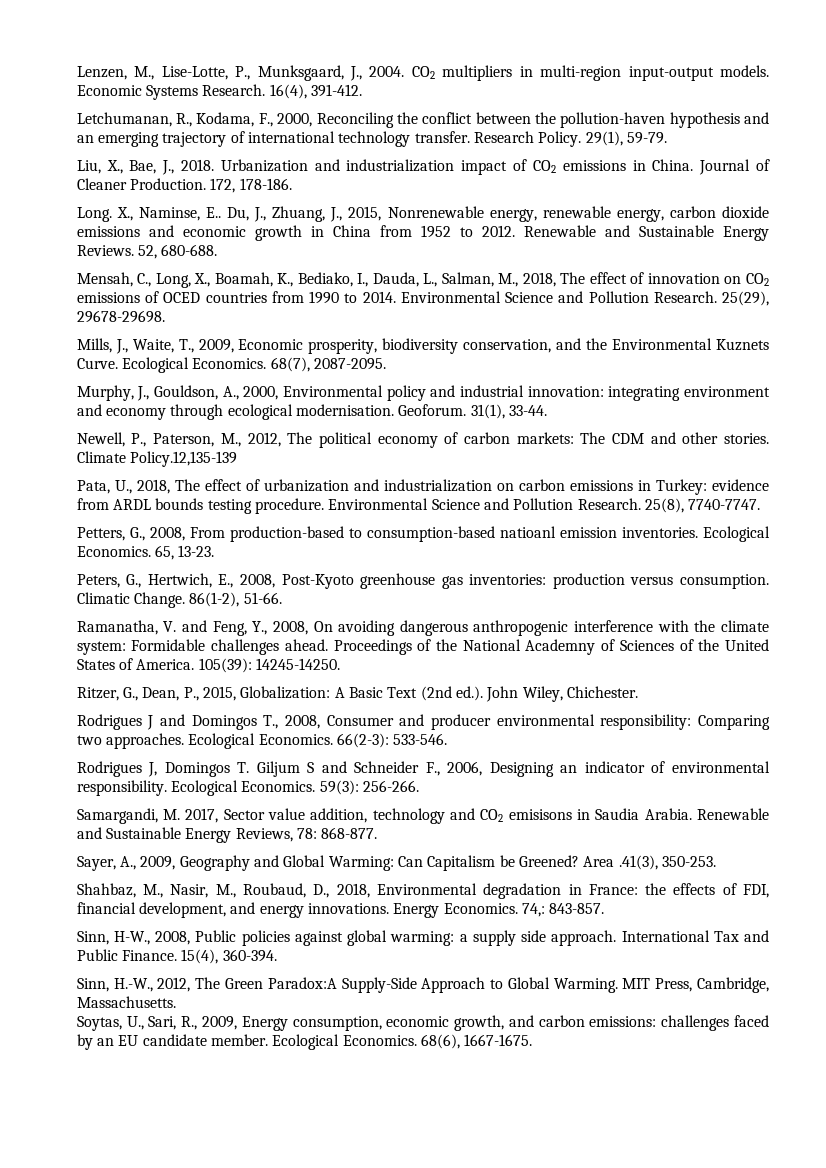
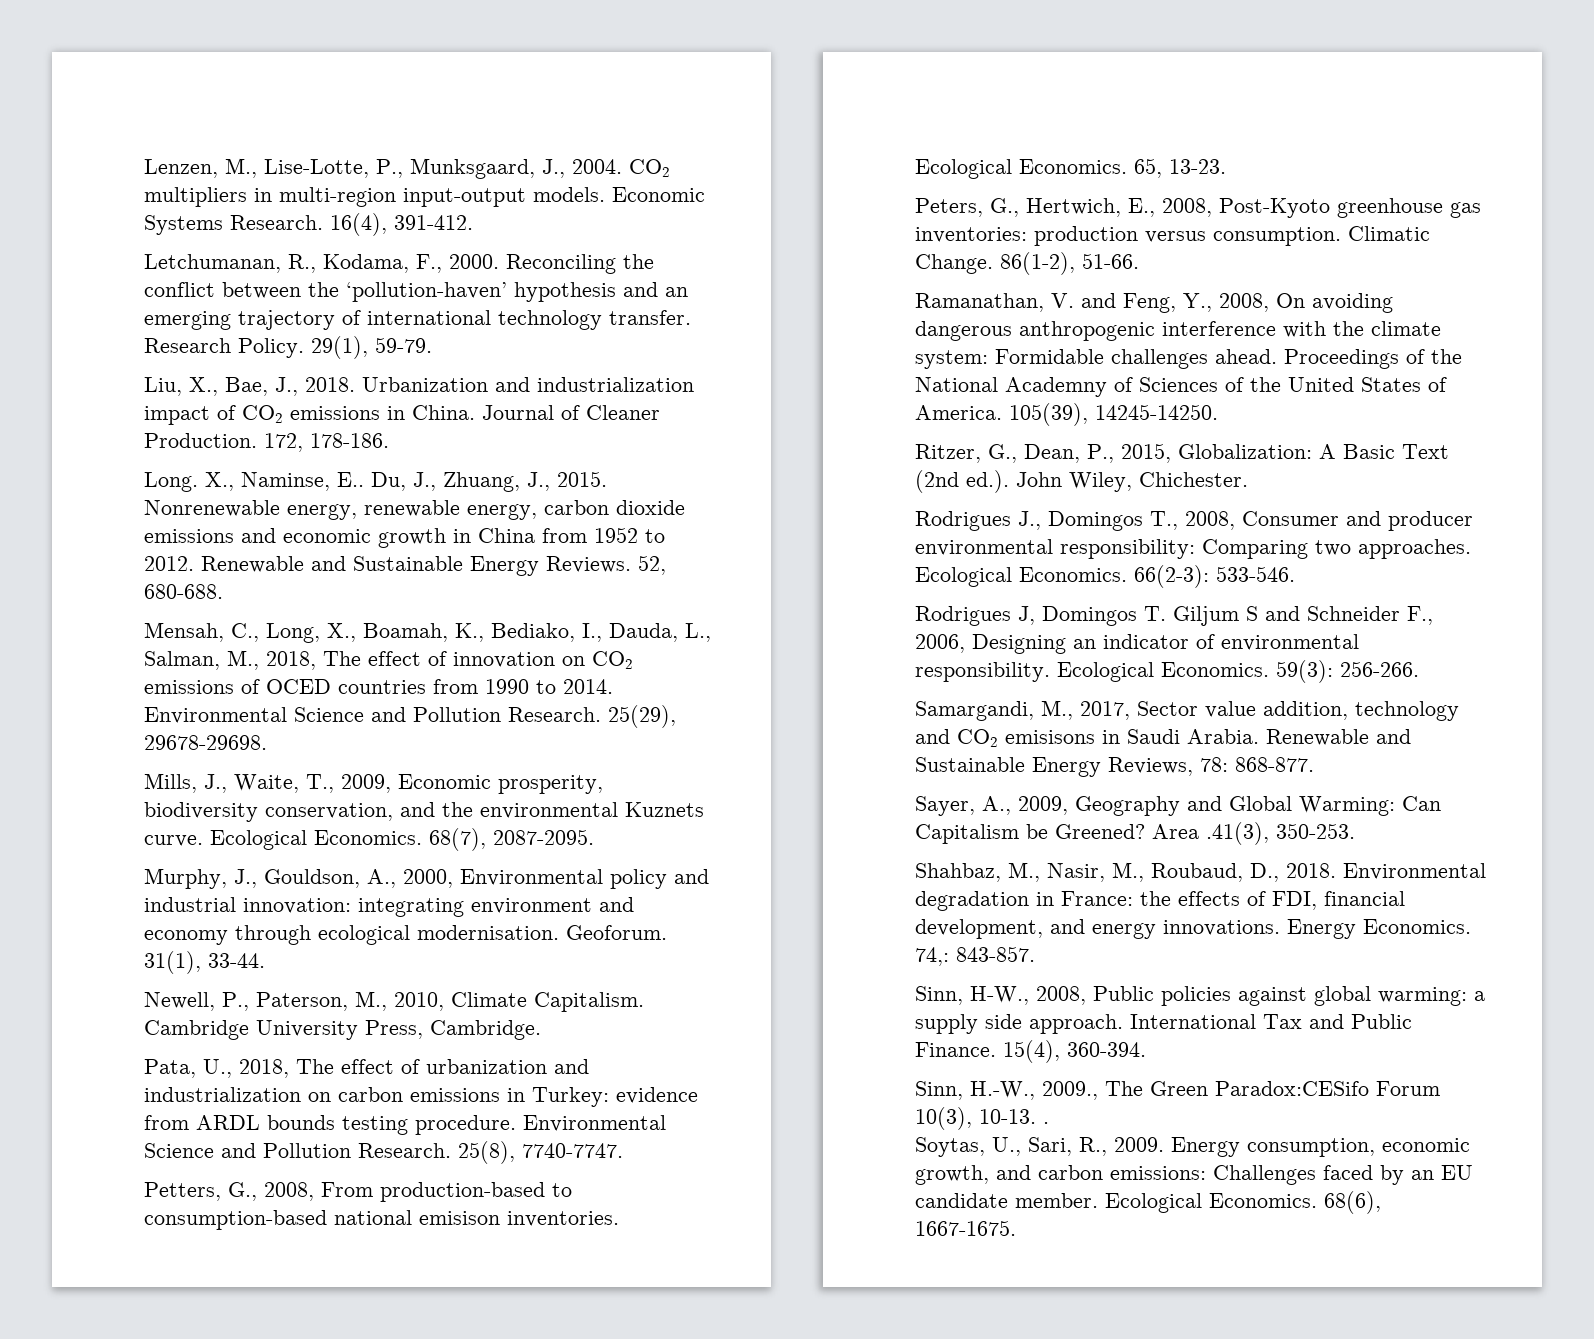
[277,113,313,127] 2000, -> [448,254,499,269] 2000.
[560,112,666,128] pollution-haven -> [345,282,507,302] ‘pollution-haven’
[348,206,382,221] 2015, -> [556,471,607,487] 2015.
[612,338,769,351] [76,358,118,369] Environmental Kuznets Curve. -> [479,802,704,819] [143,835,203,847] environmental Kuznets curve.
[247,432,769,448] [76,451,238,467] 2012, The political economy of carbon markets: The CDM and other stories. Climate Policy.12,135-139 -> [393,992,644,1012] [143,1020,541,1040] 2010, Climate Capitalism. Cambridge University Press, Cambridge.
[499,526,617,538] natioanl emission -> [333,1210,500,1225] national emisison
[76,620,158,635] Ramanatha, -> [914,293,1044,312] Ramanathan,
[198,658,252,673] 105(39): -> [1008,403,1088,426] 105(39),
[147,714,186,730] J and -> [1017,511,1041,530] J.,
[163,809,181,820] M. -> [1040,700,1073,720] M.,
[595,808,640,820] Saudia -> [1126,729,1180,744] Saudi
[336,883,370,898] 2018, -> [1285,863,1336,878] 2018.
[157,977,191,992] 2012, -> [1041,1081,1098,1100] 2009.,
[267,977,769,993] [76,996,176,1008] Paradox:A Supply-Side Approach to Global Warming. MIT Press, Cambridge, Massachusetts. -> [1214,1081,1440,1096] [914,1107,1049,1130] Paradox:CESifo Forum 10(3), 10-13. .
[201,1016,237,1030] 2009, -> [1113,1137,1164,1152] 2009.
[661,1015,730,1031] challenges -> [1212,1165,1316,1185] Challenges

